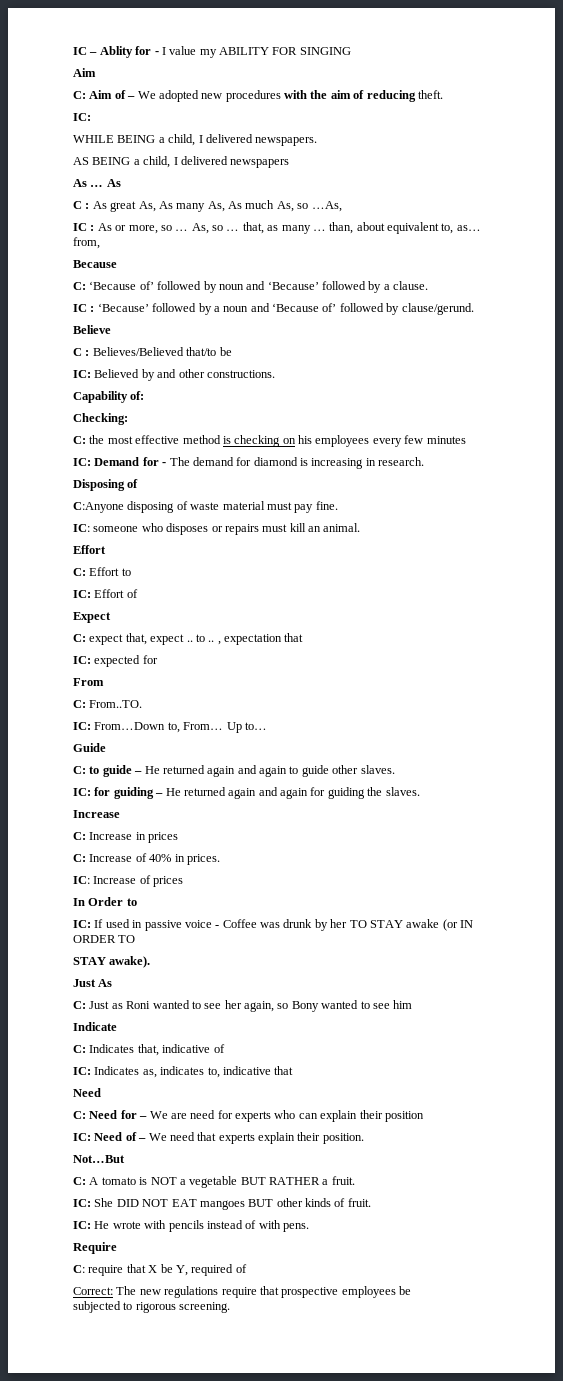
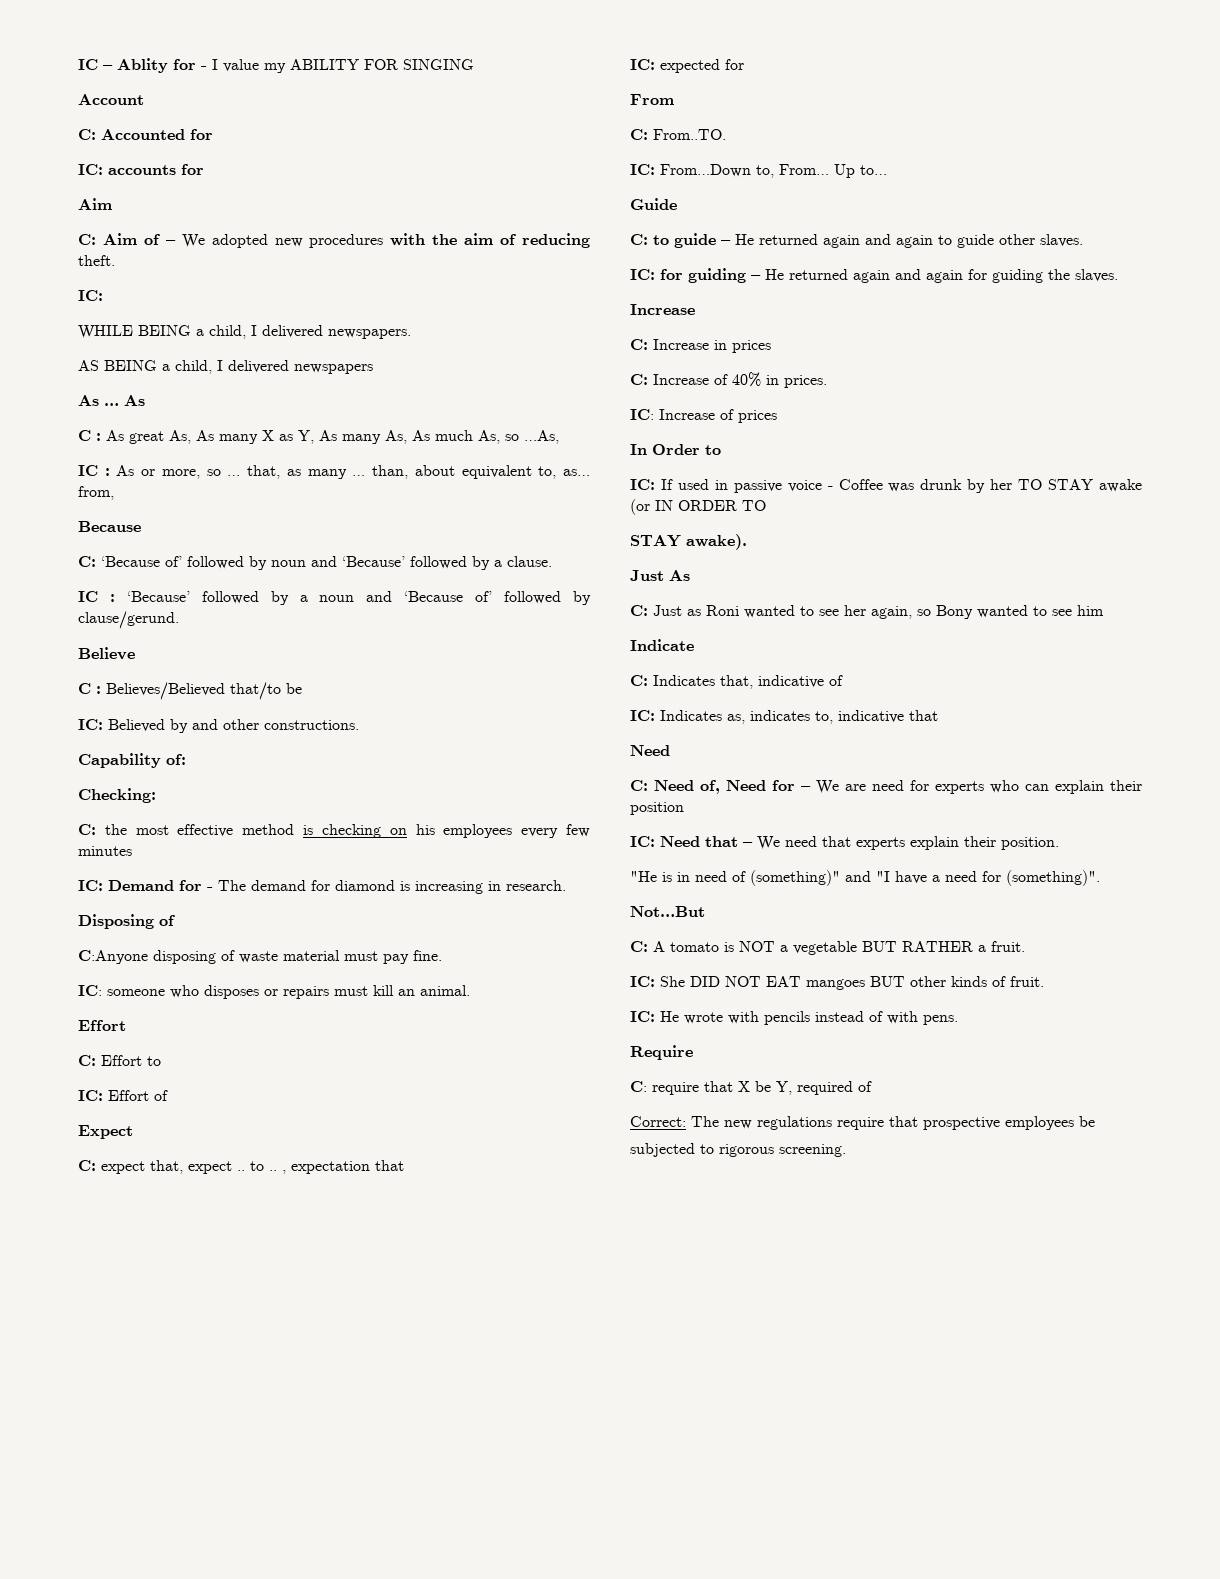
(351, 51) none -> [78,94,144,105] [78,129,213,140] [78,164,204,175] // Account // C: Accounted for // IC: accounts for
(206, 207) none -> [262,430,381,444] X as Y, As many
[191,223,240,234] As, so … -> (241, 475) none
(118, 1114) none -> [700,780,766,794] of, Need
[125,1132,137,1141] of -> [705,836,738,847] that
(364, 1138) none -> [630,870,1100,886] // "He is in need of (something)" and "I have a need for (something)".

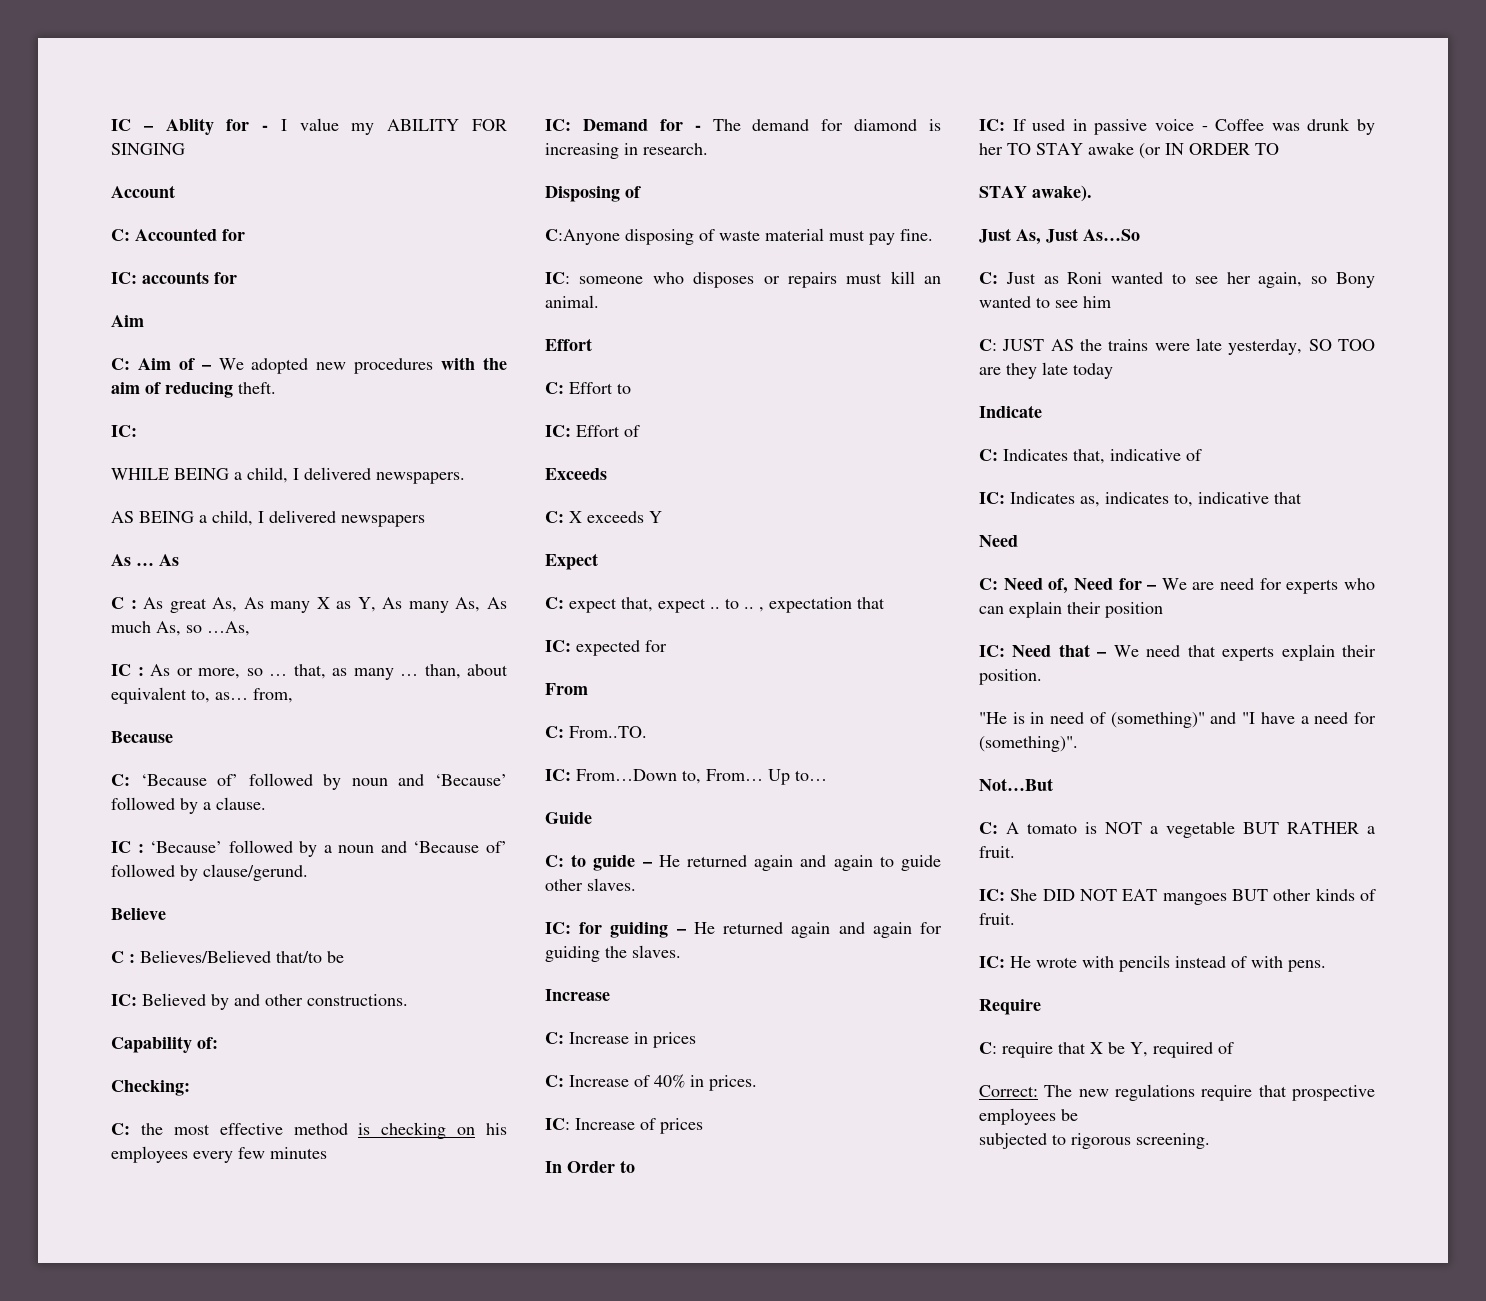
(168, 1095) none -> [545,468,607,480] [545,511,662,523] // Exceeds // C: X exceeds Y
[669,570,690,581] As -> [1016,228,1140,245] As, Just As…So
(1104, 610) none -> [979,338,1375,355] [979,362,1113,379] // C: JUST AS the trains were late yesterday, SO TOO are they late today

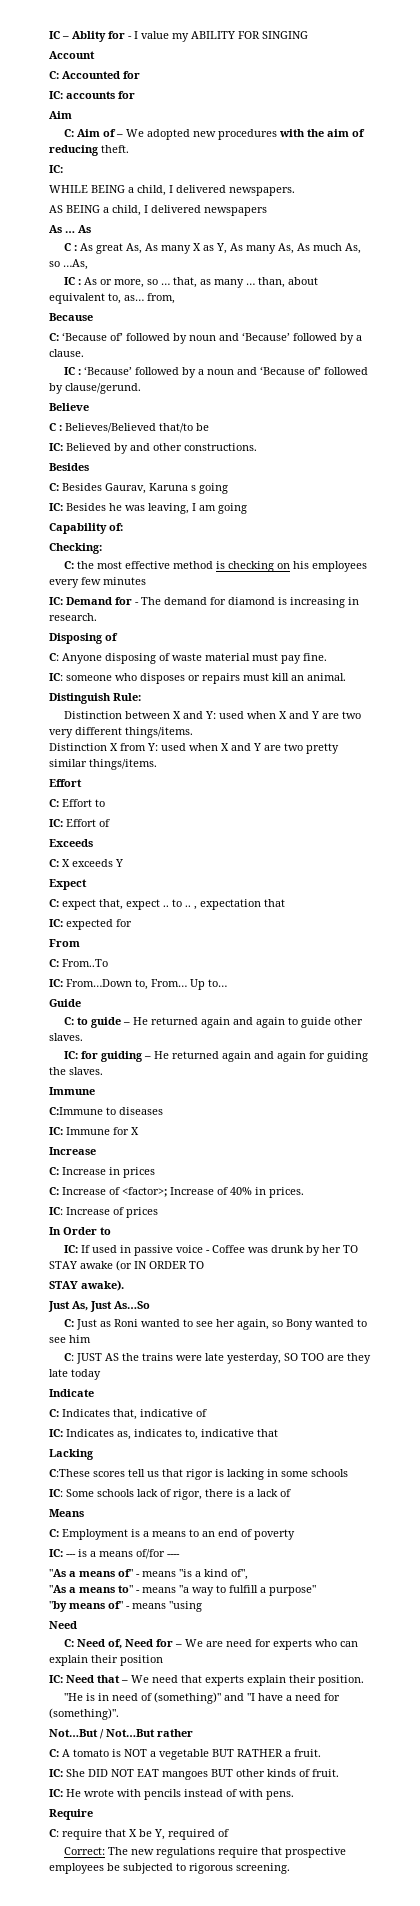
(408, 1000) none -> [49,463,89,471] [49,483,228,494] [49,503,247,514] // Besides // C: Besides Gaurav, Karuna s going // IC: Besides he was leaving, I am going
[545,229,620,245] C:Anyone -> [49,653,102,664] C: Anyone
(599, 301) none -> [49,693,141,704] [64,711,362,719] [49,727,193,738] [49,743,339,754] [49,759,157,770] // Distinguish Rule: // Distinction between X and Y: used when X and Y are two very different things/items. // Distinction X from Y: used when X and Y are two pretty similar things/items.
[569,726,647,738] From..TO. -> [62,959,108,967] From..To
(681, 951) none -> [49,1087,95,1095] [49,1107,163,1115] [49,1127,139,1135] // Immune // C:Immune to diseases // IC: Immune for X
(650, 1081) none -> [122,1187,228,1197] <factor>; Increase of
(1302, 498) none -> [49,1449,94,1460] [49,1469,348,1480] [49,1489,291,1500] [49,1509,84,1517] [49,1529,295,1540] [49,1549,180,1559] [49,1569,248,1580] [49,1585,316,1596] [49,1601,202,1612] // Lacking // C:These scores tell us that rigor is lacking in some schools // IC: Some schools lack of rigor, there is a lack of // Means // C: Employment is a means to an end of poverty // IC: --- is a means of/for ---- // "As a means of" - means "is a kind of", // "As a means to" - means "a way to fulfill a purpose" // "by means of" - means "using
(1053, 784) none -> [100,1729,193,1739] / Not…But rather
(1078, 1115) // -> (120, 1867) none

